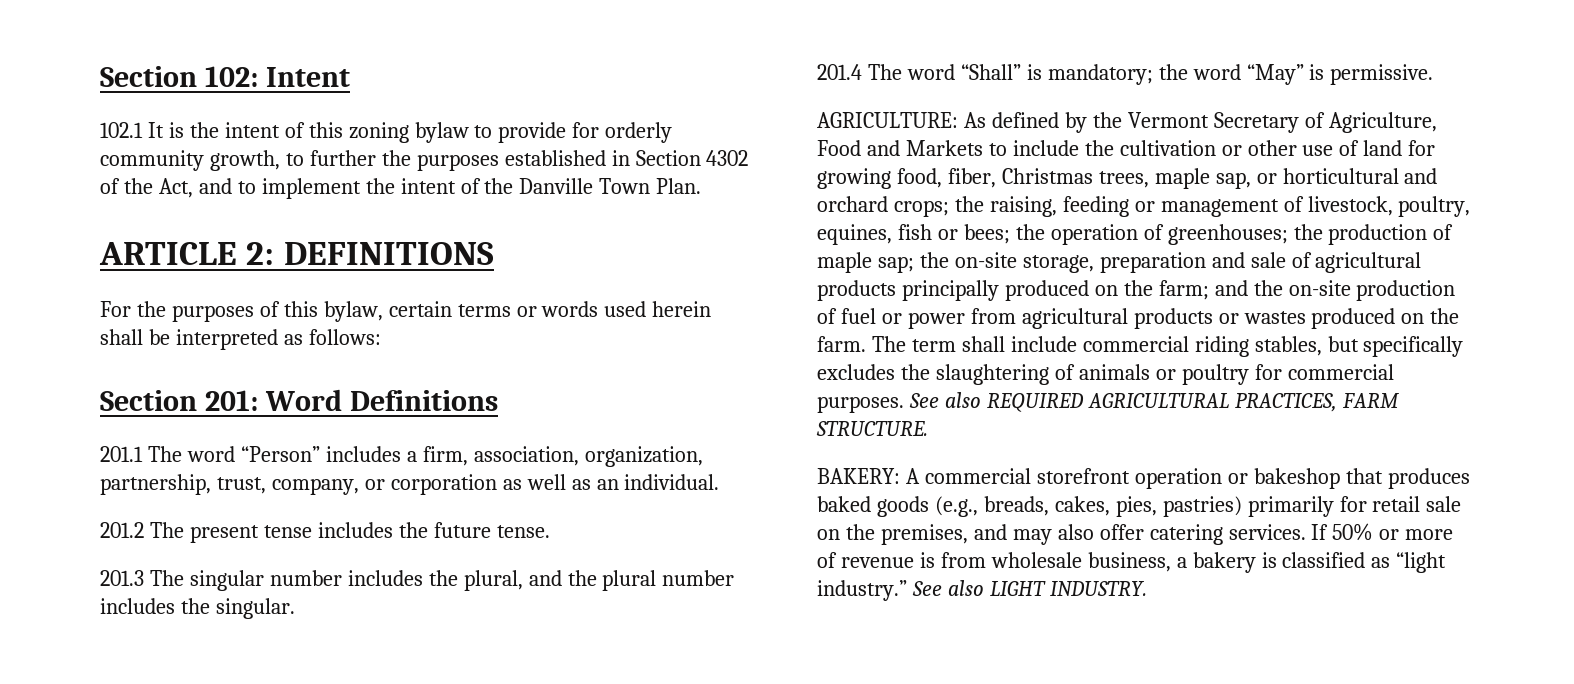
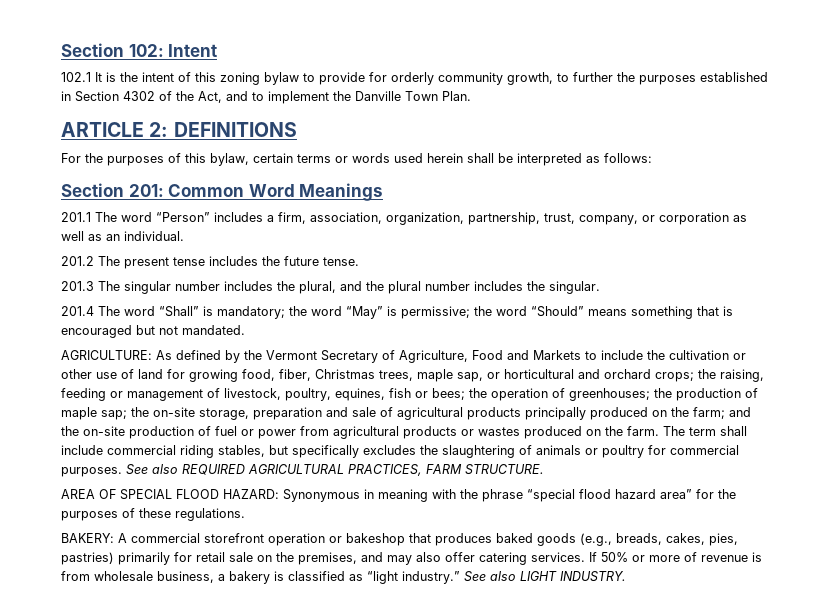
[400,178,514,194] intent of the -> (351, 96) none
[264,389,498,411] Word Definitions -> [168,183,384,201] Common Word Meanings
[1330,64,1434,85] permissive. -> [401,306,733,319] [61,325,245,338] permissive; the word “Should” means something that is encouraged but not mandated.
(928, 428) none -> [61,489,736,502] [61,508,245,521] // AREA OF SPECIAL FLOOD HAZARD: Synonymous in meaning with the phrase “special flood hazard area” for the purposes of these regulations.

